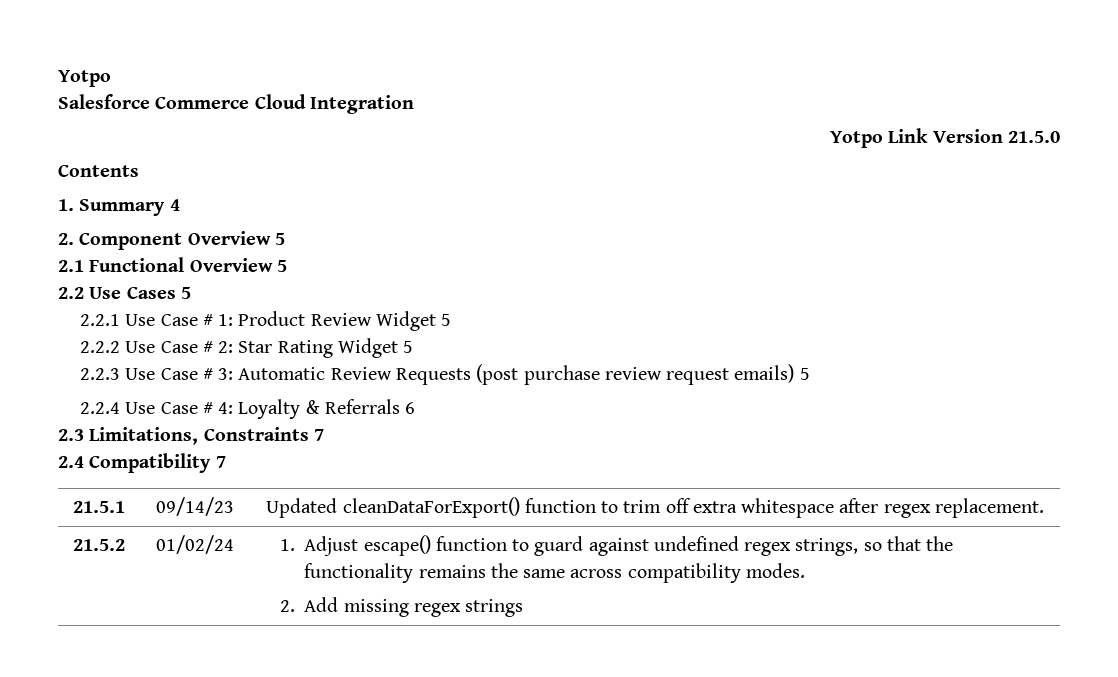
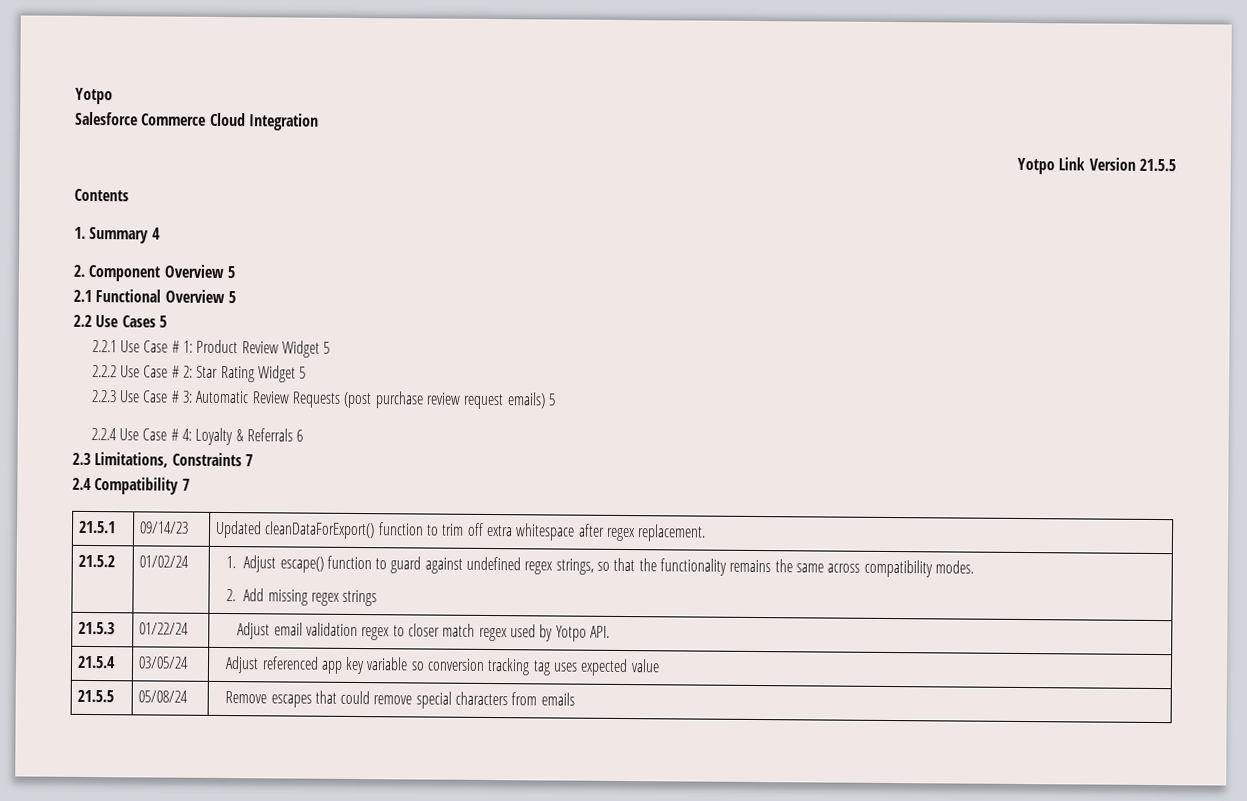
[1007,131,1060,143] 21.5.0 -> [1139,158,1176,172] 21.5.5
(524, 608) none -> [77,621,115,635] [138,622,189,635] [237,622,610,642] [76,655,116,669] [137,656,189,669] [225,656,660,677] [76,689,114,703] [137,690,188,703] [225,690,575,709] // 21.5.3 | 01/22/24 | Adjust email validation regex to closer match regex used by Yotpo API. // 21.5.4 | 03/05/24 | Adjust referenced app key variable so conversion tracking tag uses expected value // 21.5.5 | 05/08/24 | Remove escapes that could remove special characters from emails

